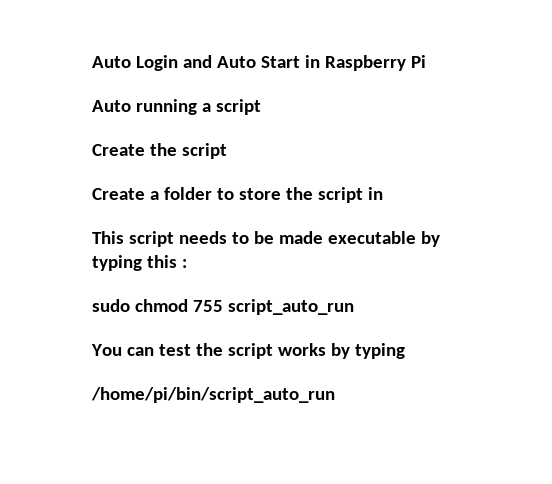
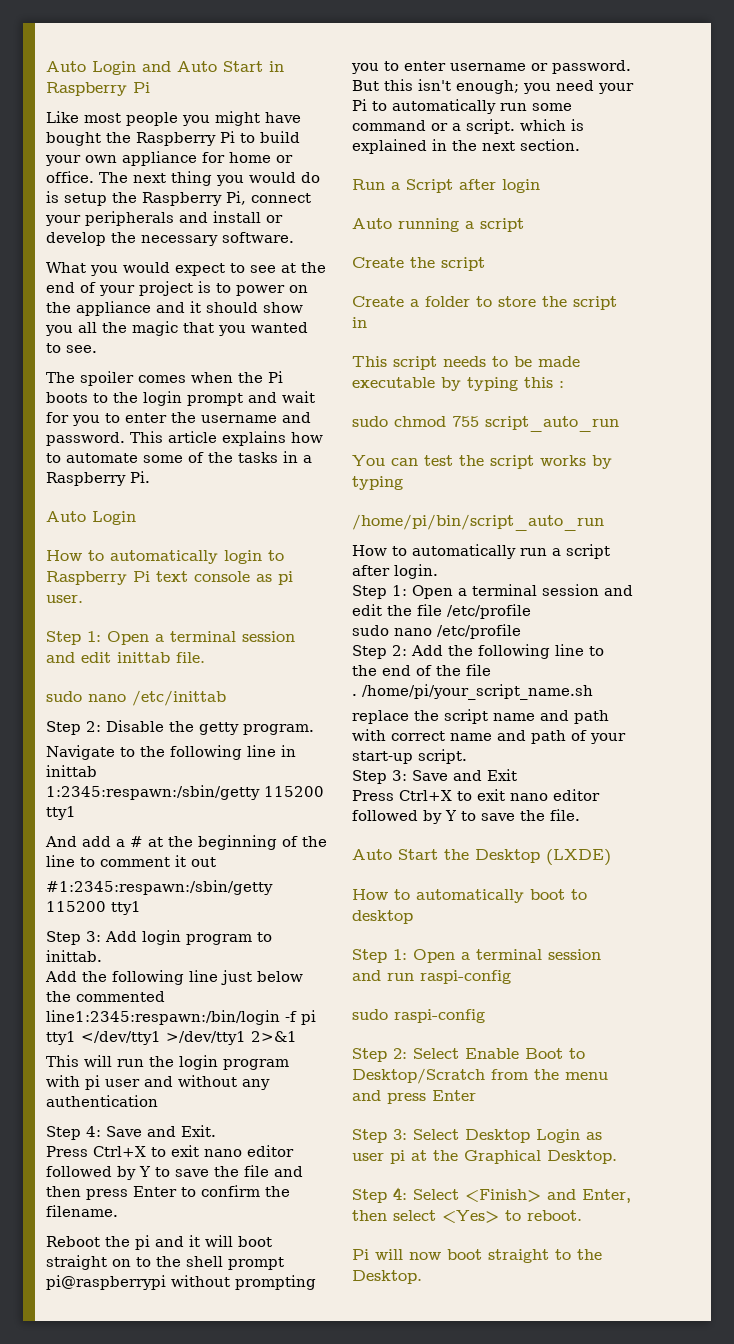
(426, 61) none -> [46,111,301,126] [46,131,300,146] [45,151,293,166] [46,171,320,186] [46,191,311,206] [45,211,283,226] [46,232,294,246] [46,262,326,276] [46,281,308,296] [46,301,303,316] [45,321,308,336] [46,343,97,353] [46,371,283,386] [46,391,315,406] [46,412,311,426] [46,431,323,446] [46,451,312,463] [46,471,150,486] [46,511,136,525] [46,550,284,564] [46,571,293,585] [46,595,83,603] [46,631,295,645] [46,652,205,663] [46,690,226,706] [46,720,314,735] [46,745,296,760] [46,765,97,777] [46,785,324,800] [46,806,76,820] [45,835,327,850] [46,855,216,867] [46,880,273,895] [46,901,141,915] [46,930,272,945] [46,950,102,962] [45,970,303,985] [46,991,165,1002] [46,1010,316,1025] [46,1031,297,1045] [46,1055,289,1070] [46,1075,270,1090] [46,1095,158,1107] [46,1125,216,1140] [46,1145,294,1157] [46,1165,303,1180] [46,1185,290,1200] [46,1205,118,1217] [46,1235,272,1250] [46,1255,284,1270] [46,1275,316,1290] [351,60,631,74] [352,79,634,94] [352,99,572,114] [352,119,584,134] [352,139,580,154] [352,179,540,193] // Like most people you might have bought the Raspberry Pi to build your own appliance for home or office. The next thing you would do is setup the Raspberry Pi, connect your peripherals and install or develop the necessary software. // What you would expect to see at the end of your project is to power on the appliance and it should show you all the magic that you wanted to see. // The spoiler comes when the Pi boots to the login prompt and wait for you to enter the username and password. This article explains how to automate some of the tasks in a Raspberry Pi. // Auto Login // How to automatically login to Raspberry Pi text console as pi user. // Step 1: Open a terminal session and edit inittab file. // sudo nano /etc/inittab // Step 2: Disable the getty program. // Navigate to the following line in inittab // 1:2345:respawn:/sbin/getty 115200 tty1 // And add a # at the beginning of the line to comment it out // #1:2345:respawn:/sbin/getty 115200 tty1 // Step 3: Add login program to inittab. // Add the following line just below the commented line1:2345:respawn:/bin/login -f pi tty1 </dev/tty1 >/dev/tty1 2>&1 // This will run the login program with pi user and without any authentication // Step 4: Save and Exit. // Press Ctrl+X to exit nano editor followed by Y to save the file and then press Enter to confirm the filename. // Reboot the pi and it will boot straight on to the shell prompt pi@raspberrypi without prompting you to enter username or password. But this isn't enough; you need your Pi to automatically run some command or a script. which is explained in the next section. // Run a Script after login
(335, 395) none -> [352,544,610,559] [352,564,438,579] [352,584,633,599] [352,604,531,619] [352,624,521,639] [352,644,604,659] [352,664,491,676] [352,684,593,700] [352,709,609,724] [352,729,626,744] [352,749,467,764] [352,769,517,784] [352,789,600,801] [352,809,580,824] [352,849,611,866] [352,889,587,903] [352,910,413,924] [352,949,601,963] [352,970,511,984] [352,1009,485,1023] [352,1048,585,1062] [352,1068,608,1084] [352,1090,476,1104] [352,1129,602,1143] [352,1150,617,1164] [352,1187,631,1203] [352,1210,582,1223] [352,1249,602,1263] [352,1270,422,1284] // How to automatically run a script after login. // Step 1: Open a terminal session and edit the file /etc/profile // sudo nano /etc/profile // Step 2: Add the following line to the end of the file // . /home/pi/your_script_name.sh // replace the script name and path with correct name and path of your start-up script. // Step 3: Save and Exit // Press Ctrl+X to exit nano editor followed by Y to save the file. // Auto Start the Desktop (LXDE) // How to automatically boot to desktop // Step 1: Open a terminal session and run raspi-config // sudo raspi-config // Step 2: Select Enable Boot to Desktop/Scratch from the menu and press Enter // Step 3: Select Desktop Login as user pi at the Graphical Desktop. // Step 4: Select <Finish> and Enter, then select <Yes> to reboot. // Pi will now boot straight to the Desktop.

